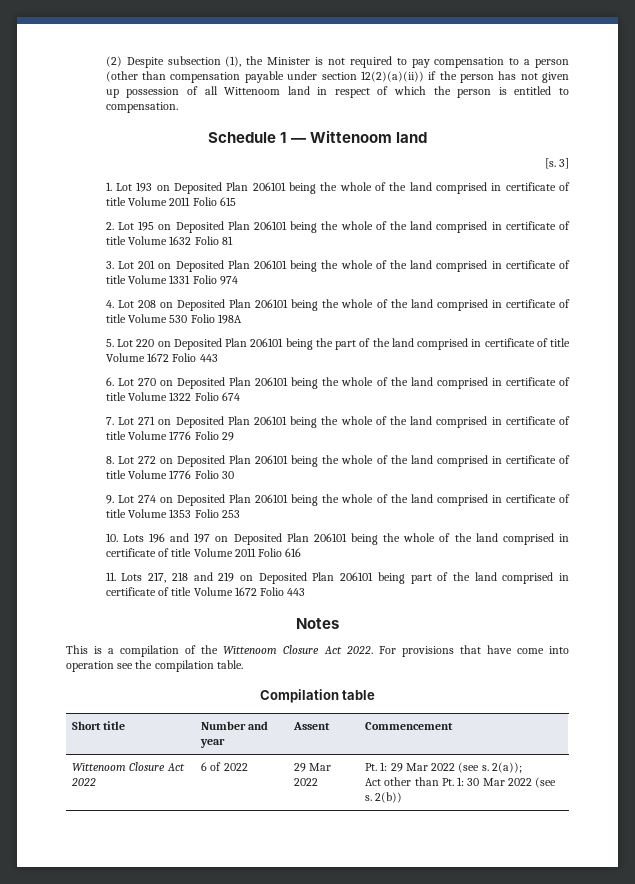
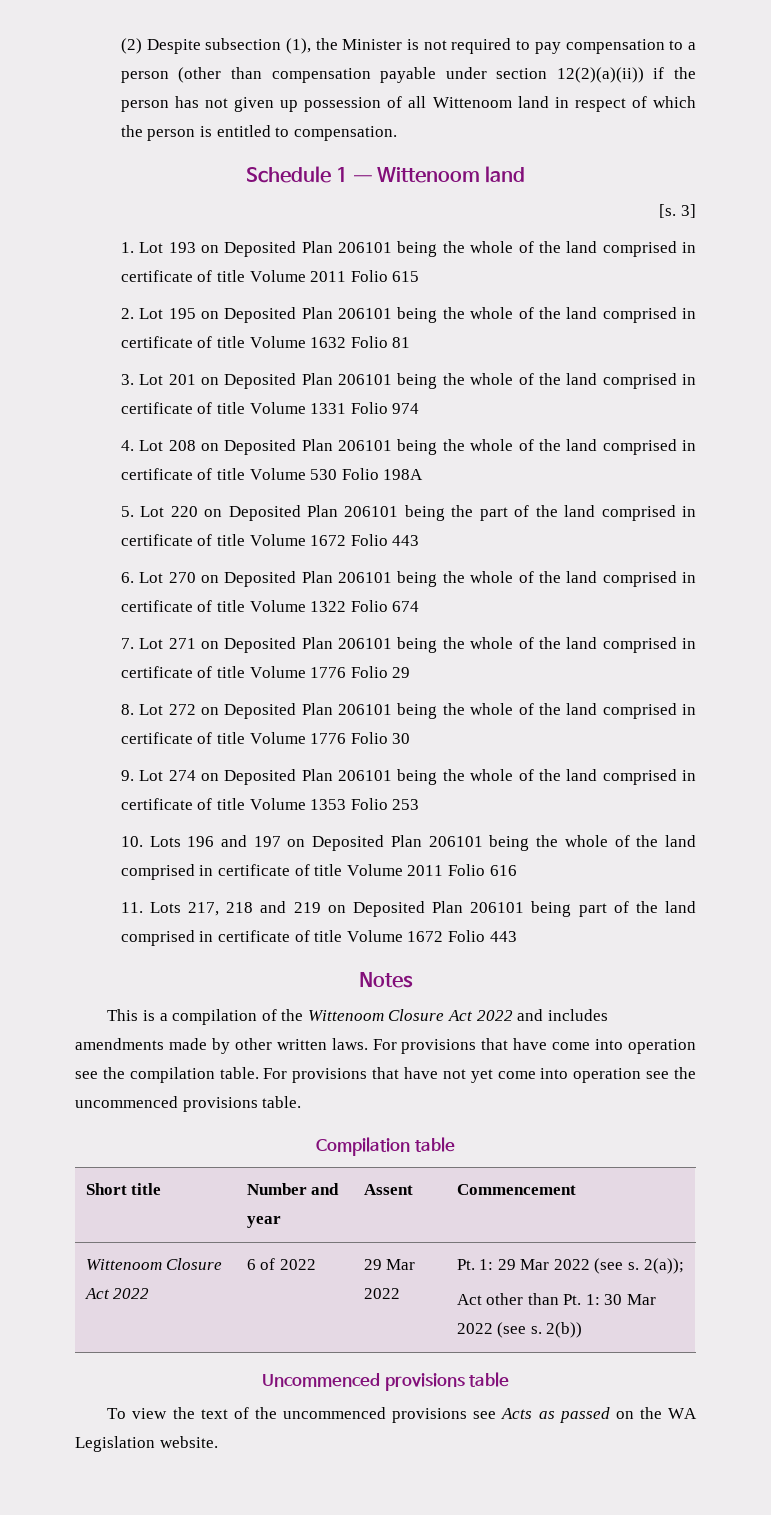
[345,646,373,654] 2022. -> [476,1009,608,1021] [75,1038,368,1054] 2022 and includes amendments made by other written laws.
(243, 664) none -> [263,1067,696,1083] [75,1096,302,1112] For provisions that have not yet come into operation see the uncommenced provisions table.
(403, 797) none -> [261,1372,510,1391] [107,1407,697,1423] [75,1436,218,1452] // Uncommenced provisions table // To view the text of the uncommenced provisions see Acts as passed on the WA Legislation website.

